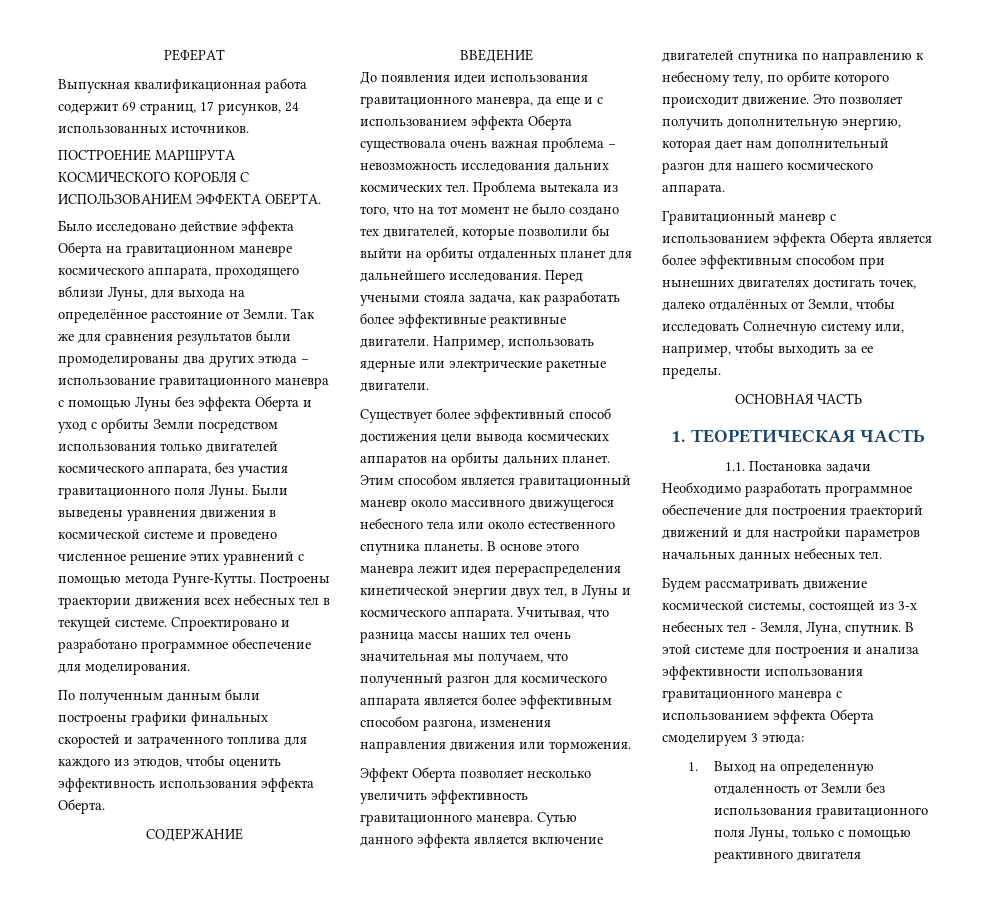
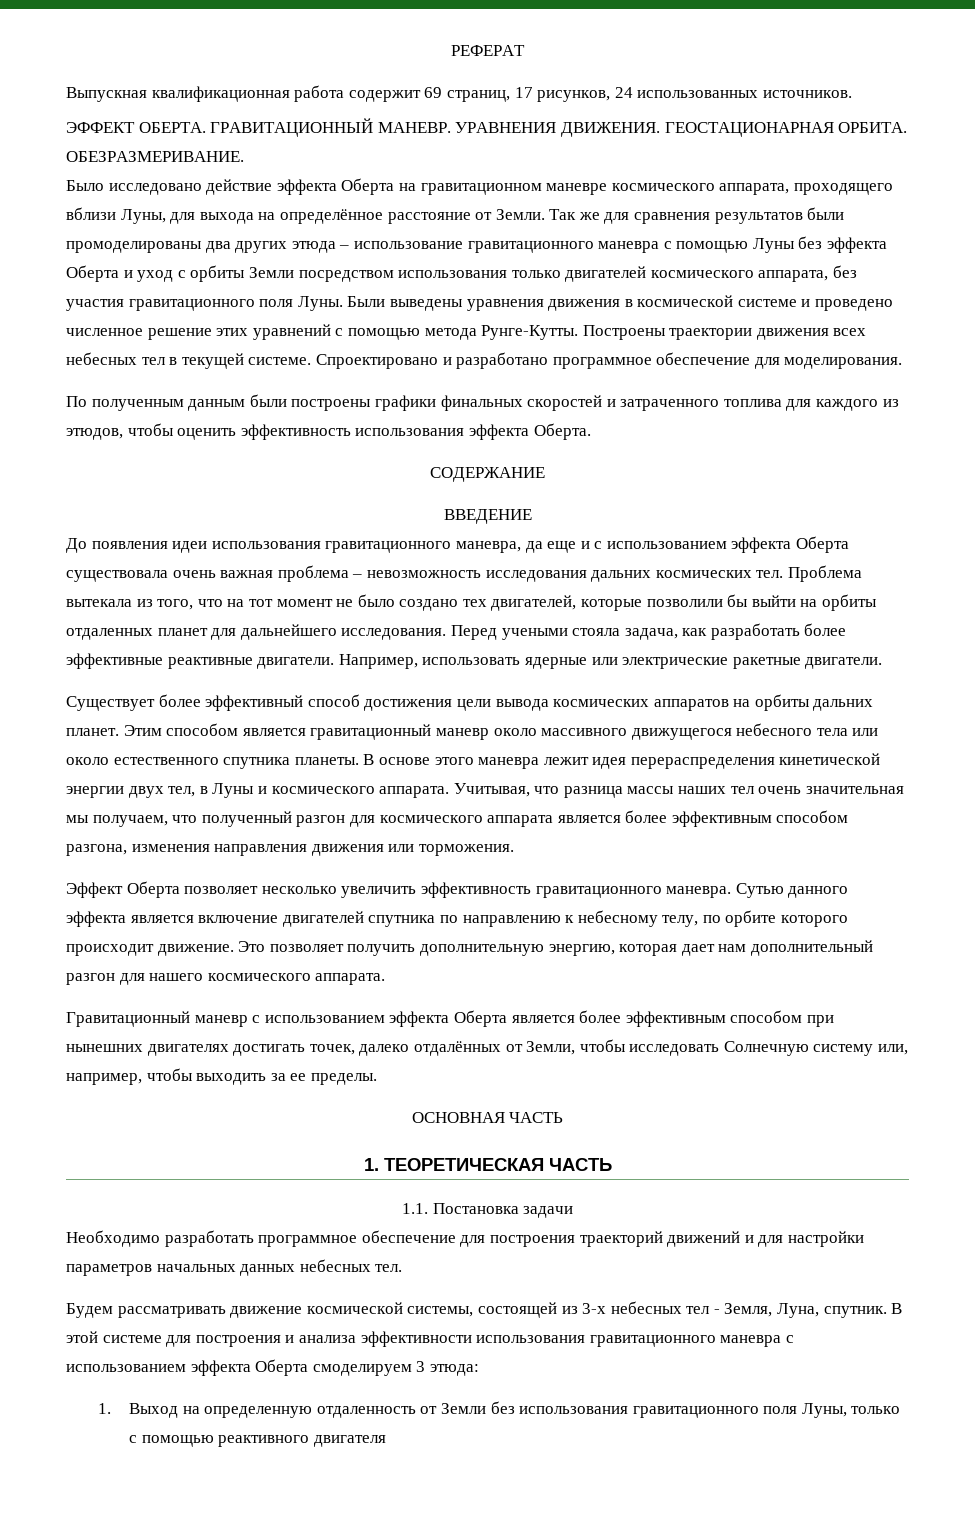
[58,149,236,161] [58,171,249,183] [58,193,321,205] ПОСТРОЕНИЕ МАРШРУТА КОСМИЧЕСКОГО КОРОБЛЯ С ИСПОЛЬЗОВАНИЕМ ЭФФЕКТА ОБЕРТА. -> [66,118,908,137] [66,151,244,162] ЭФФЕКТ ОБЕРТА. ГРАВИТАЦИОННЫЙ МАНЕВР. УРАВНЕНИЯ ДВИЖЕНИЯ. ГЕОСТАЦИОНАРНАЯ ОРБИТА. ОБЕЗРАЗМЕРИВАНИЕ.

